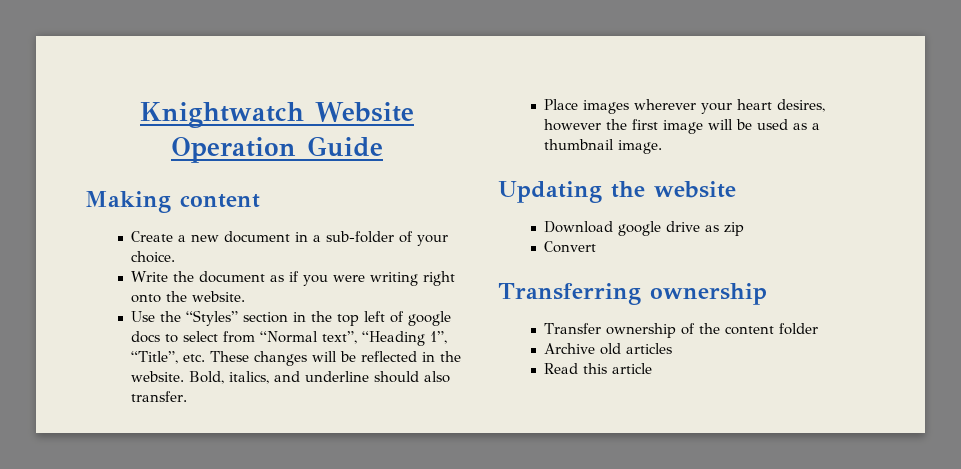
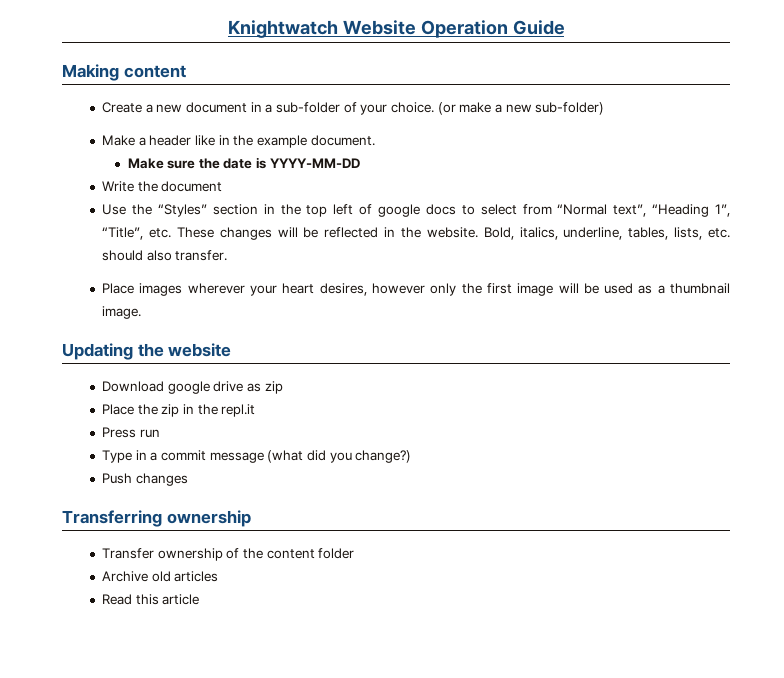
[131,271,455,286] [131,291,246,303] // Write the document as if you were writing right onto the website. -> [437,102,605,115] [102,135,375,148] [127,157,360,169] [102,181,223,192] (or make a new sub-folder) // Make a header like in the example document. // Make sure the date is YYYY-MM-DD // Write the document
[274,371,370,382] and underline -> [563,227,730,240] underline, tables, lists, etc.
(602, 125) none -> [430,283,457,296] only
[544,241,597,253] Convert -> [102,404,256,417] [102,427,160,438] [102,450,412,463] [102,473,188,486] Place the zip in the repl.it // Press run // Type in a commit message (what did you change?) // Push changes

